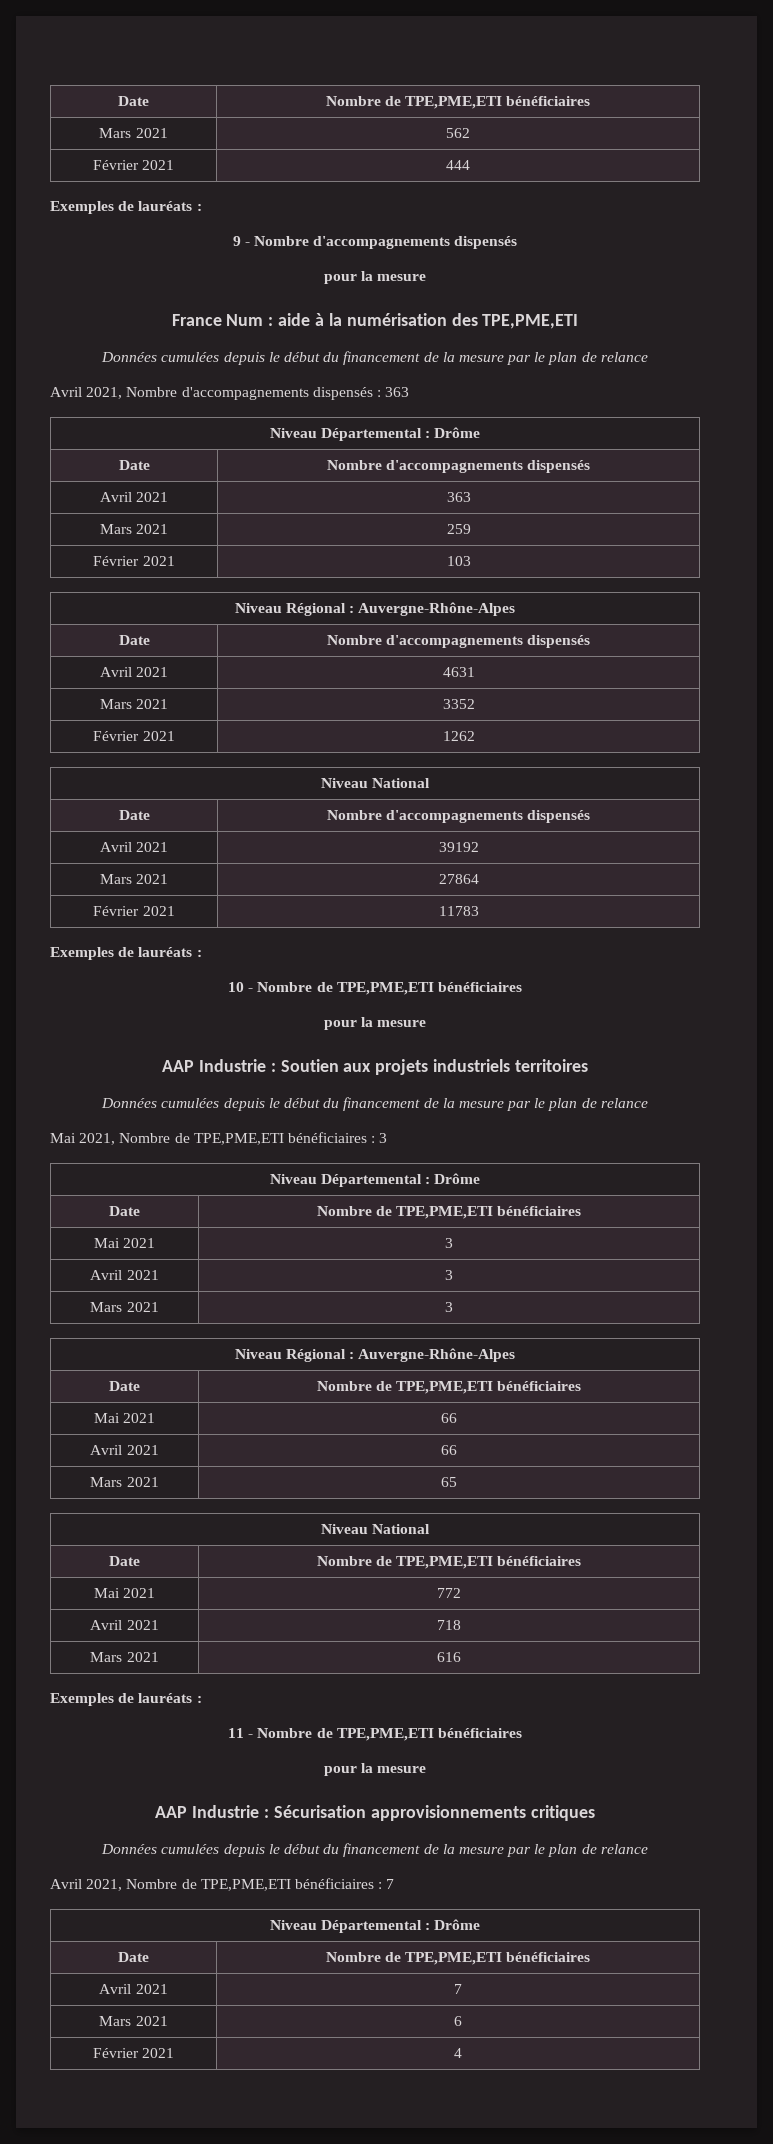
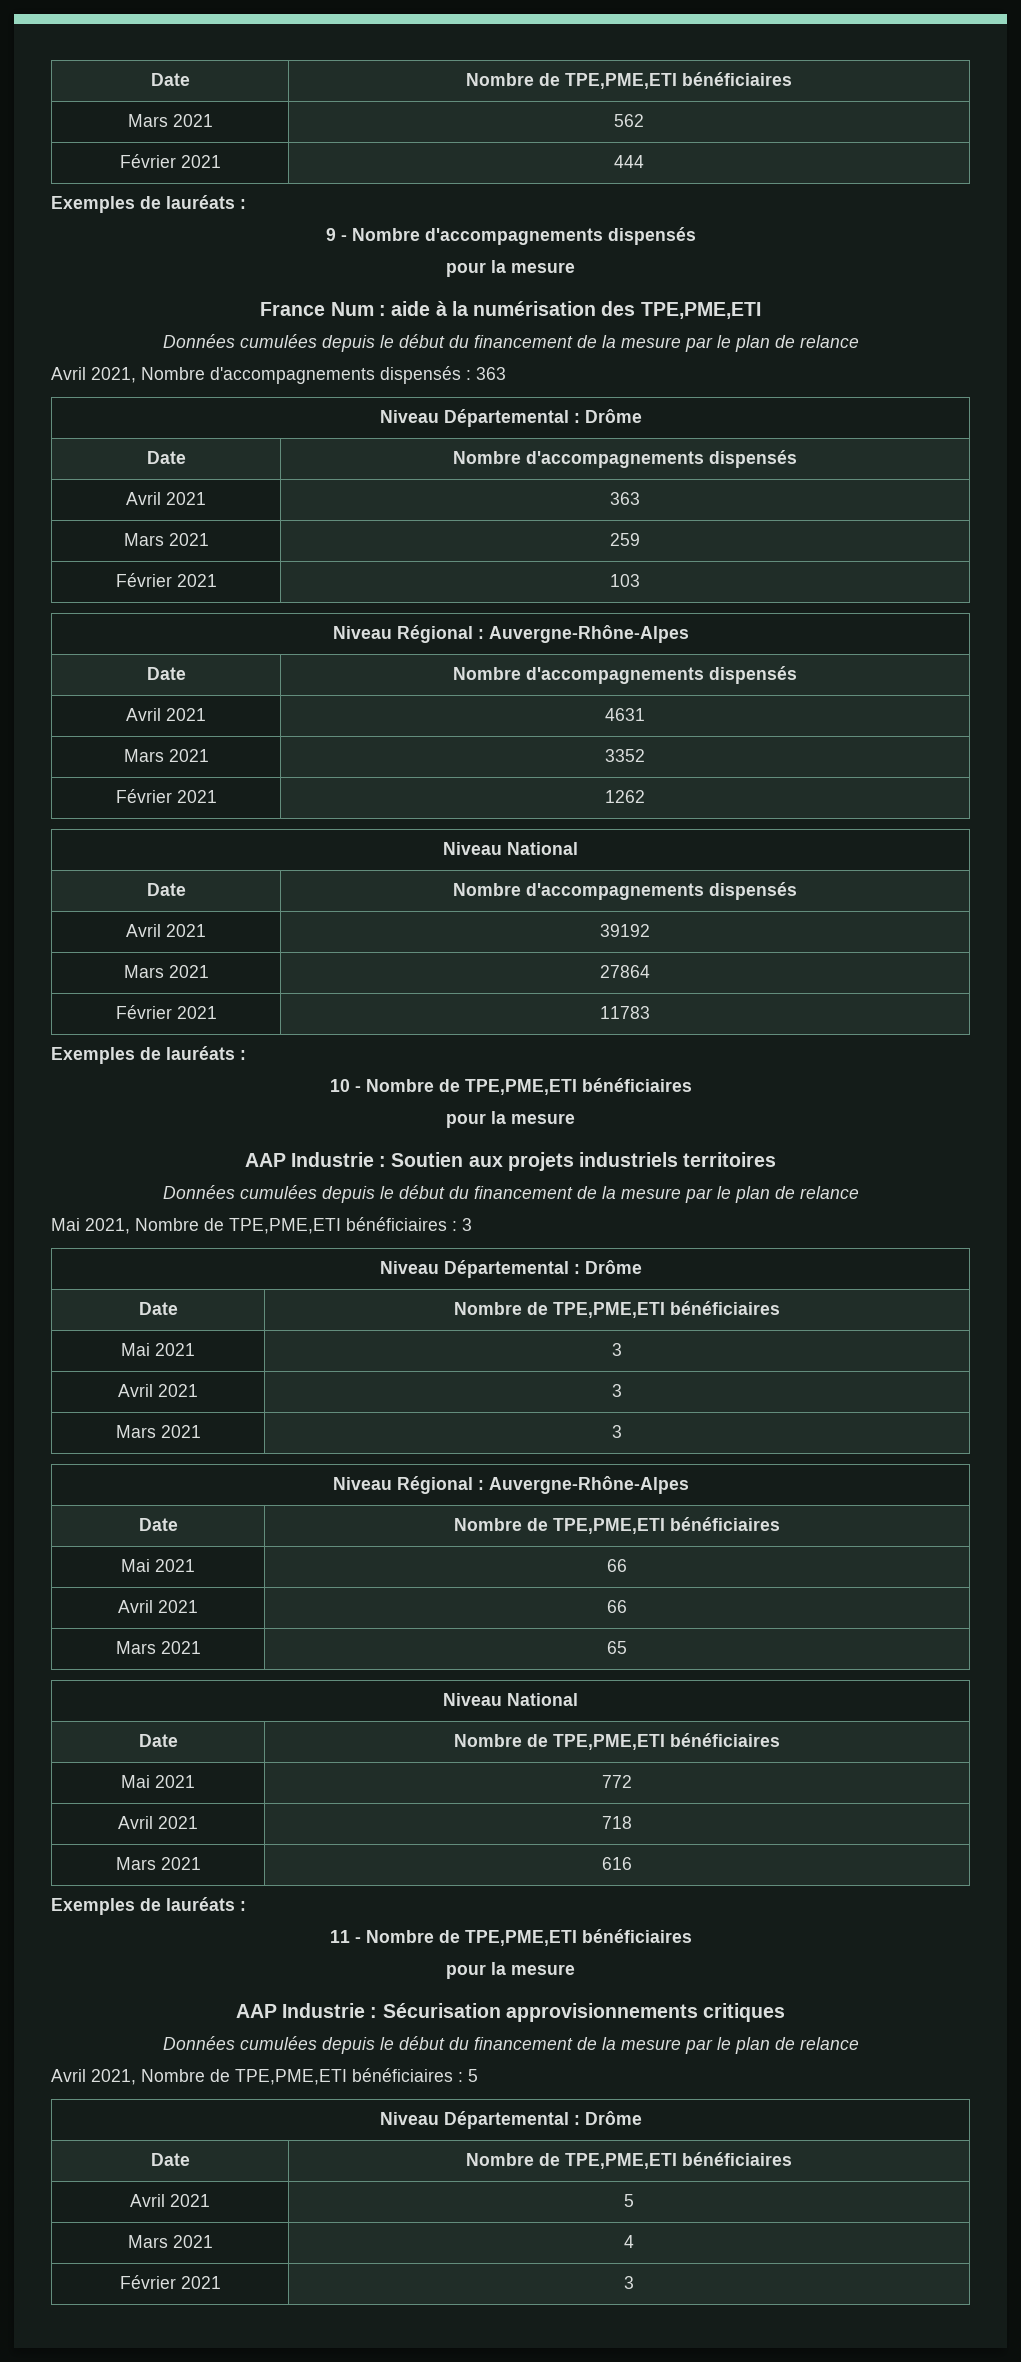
[386,1879,395,1889] 7 -> [468,2069,478,2082] 5
[454,1984,462,1994] [99,2016,168,2026] [454,2016,462,2026] [92,2048,175,2058] [454,2048,462,2058] 7 // Mars 2021 | 6 // Février 2021 | 4 -> [624,2194,634,2207] [127,2235,213,2248] [624,2235,634,2248] [119,2275,221,2289] [624,2276,634,2289] 5 // Mars 2021 | 4 // Février 2021 | 3

